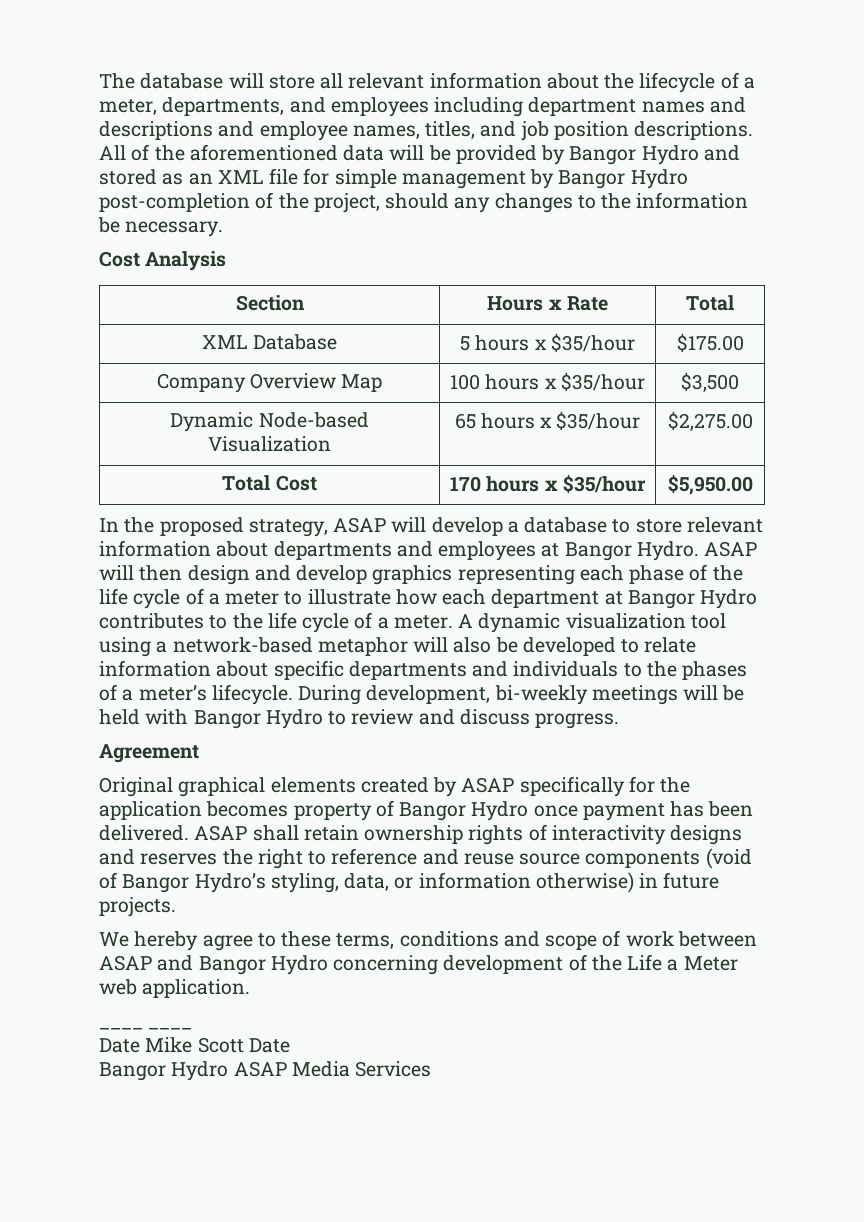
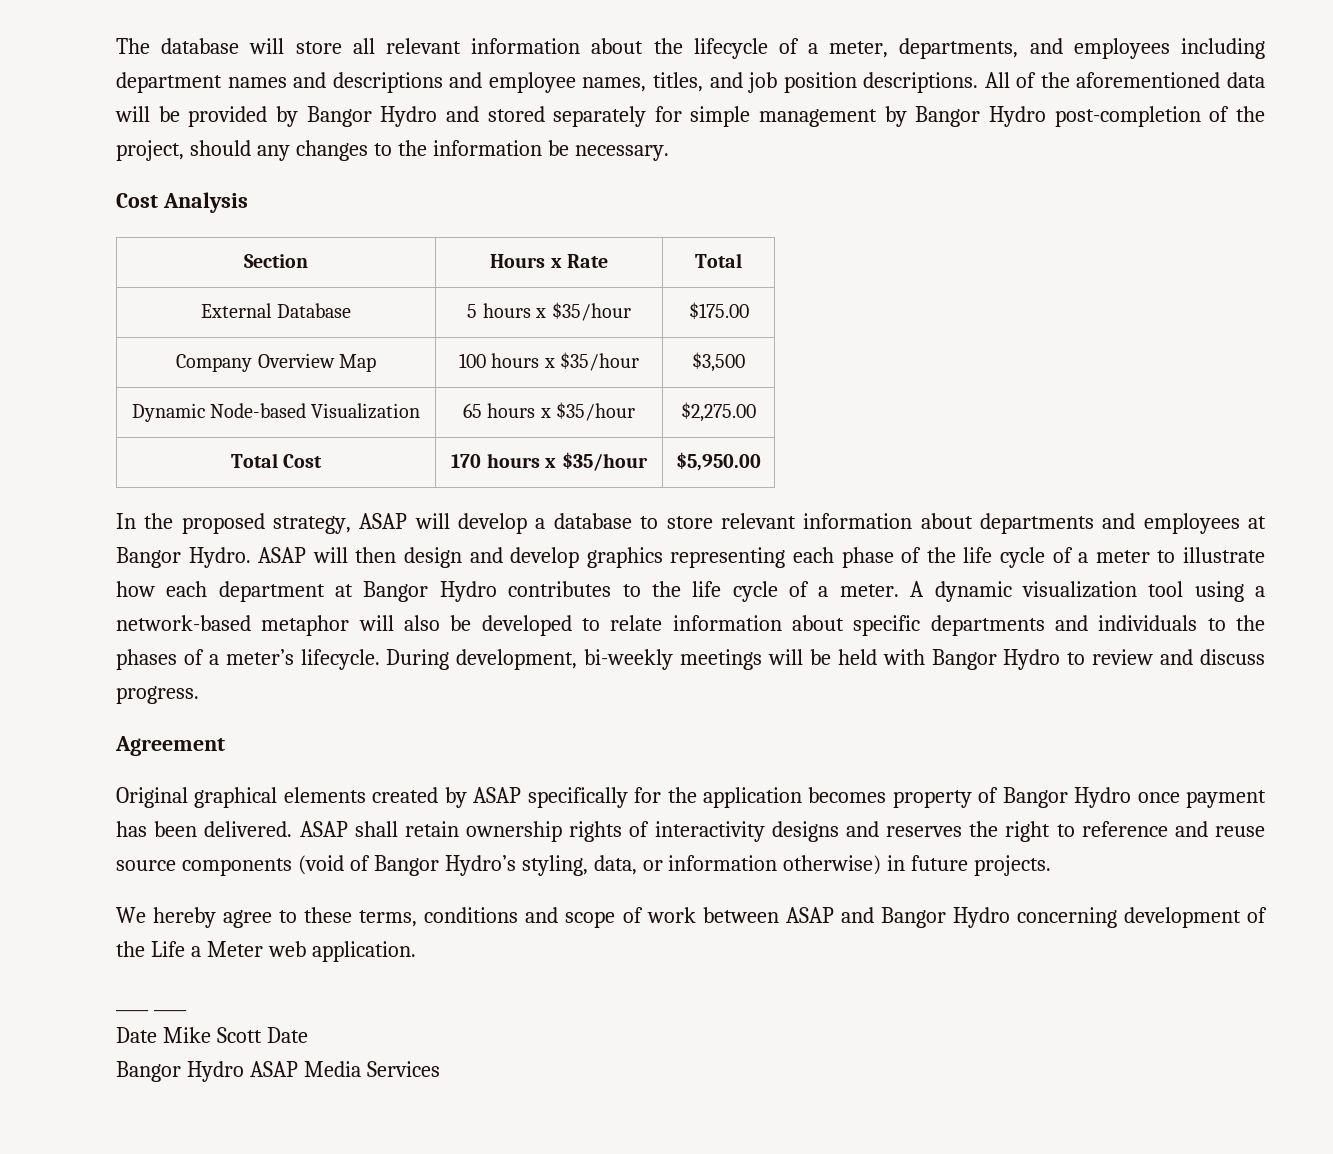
[162,168,299,185] as an XML file -> [553,106,647,127] separately
[201,335,248,349] XML -> [201,303,273,318] External

